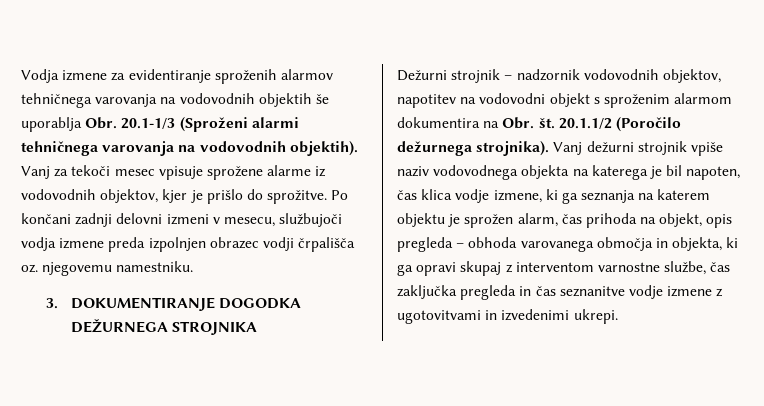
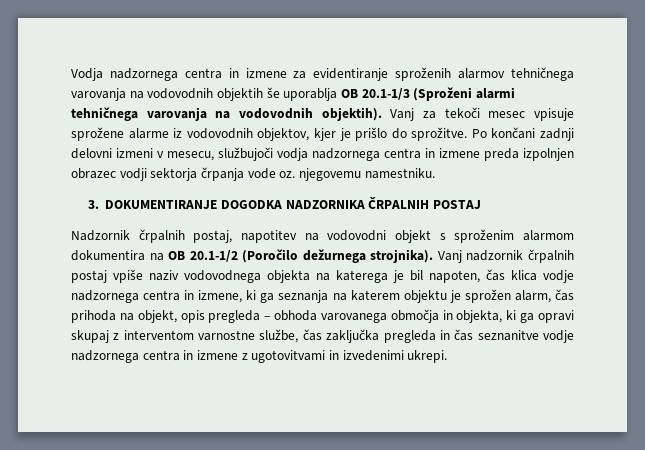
(59, 76) none -> [109,68,239,81] nadzornega centra in
[85,117,118,129] Obr. -> [340,89,358,98] OB
(56, 244) none -> [312,148,435,161] nadzornega centra in
[298,237,356,252] črpališča -> [150,167,276,181] sektorja črpanja vode
[70,319,258,335] [397,69,721,83] DEŽURNEGA STROJNIKA // Dežurni strojnik – nadzornik vodovodnih objektov, -> [285,197,482,209] [71,229,233,243] NADZORNIKA ČRPALNIH POSTAJ // Nadzornik črpalnih postaj,
[502,117,612,129] Obr. št. 20.1.1/2 -> [168,250,238,262] OB 20.1-1/2
[586,141,687,155] dežurni strojnik -> [466,249,574,263] [71,270,107,283] nadzornik črpalnih postaj
(490, 196) none -> [71,290,195,303] nadzornega centra in
(663, 292) none -> [71,350,194,363] nadzornega centra in

